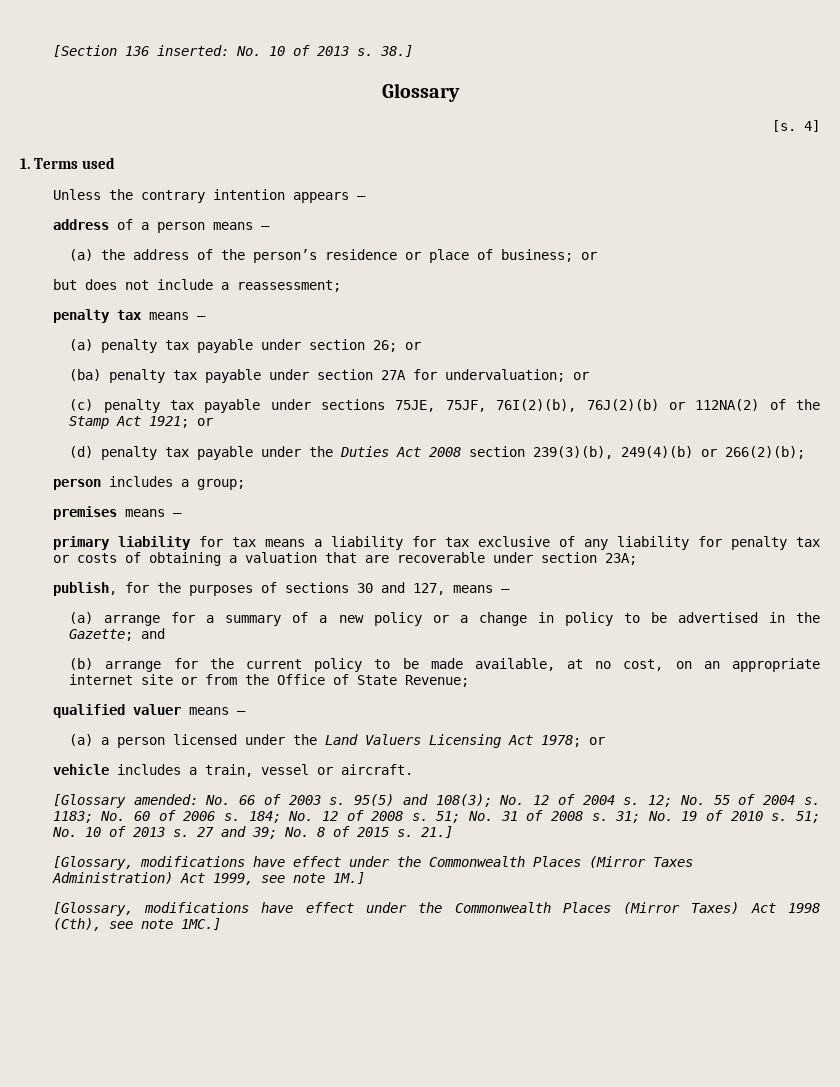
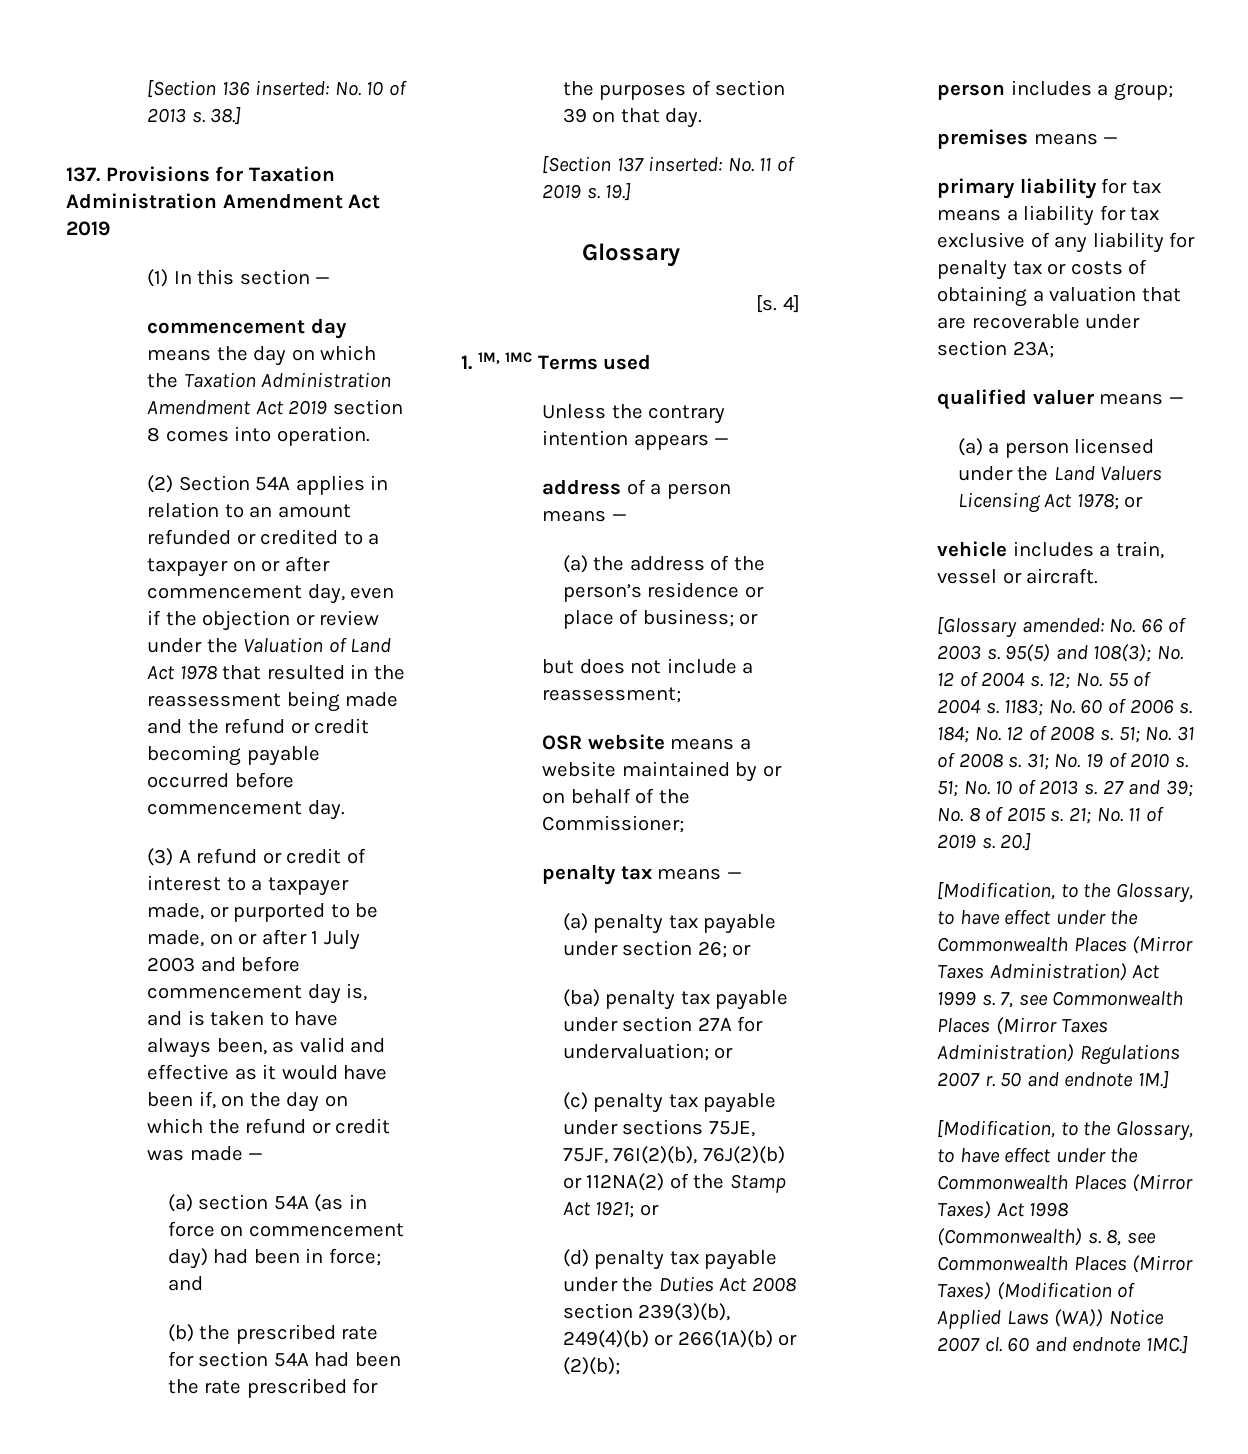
(413, 51) none -> [66,166,335,182] [66,193,381,209] [66,221,111,236] [147,269,331,287] [147,318,347,339] [147,345,377,366] [147,372,392,388] [147,399,403,415] [147,426,370,446] [147,475,389,495] [147,502,351,518] [147,529,380,545] [147,556,330,577] [147,584,395,604] [147,610,380,631] [147,637,392,653] [147,664,405,680] [147,691,399,712] [147,718,370,734] [147,745,320,766] [147,772,294,788] [147,800,345,820] [147,848,366,866] [147,875,349,896] [147,903,379,922] [147,929,360,950] [147,956,301,972] [147,983,368,1004] [147,1010,339,1026] [147,1037,386,1058] [147,1064,388,1080] [147,1091,348,1112] [147,1118,391,1134] [147,1146,264,1161] [167,1194,367,1212] [167,1221,404,1237] [167,1248,381,1269] [167,1276,203,1291] [167,1324,379,1344] [167,1351,401,1367] [167,1378,379,1398] [562,80,786,100] [562,108,703,128] [542,156,795,174] [542,183,632,201] // 137. Provisions for Taxation Administration Amendment Act 2019 // (1) In this section — // commencement day means the day on which the Taxation Administration Amendment Act 2019 section 8 comes into operation. // (2) Section 54A applies in relation to an amount refunded or credited to a taxpayer on or after commencement day, even if the objection or review under the Valuation of Land Act 1978 that resulted in the reassessment being made and the refund or credit becoming payable occurred before commencement day. // (3) A refund or credit of interest to a taxpayer made, or purported to be made, on or after 1 July 2003 and before commencement day is, and is taken to have always been, as valid and effective as it would have been if, on the day on which the refund or credit was made — // (a) section 54A (as in force on commencement day) had been in force; and // (b) the prescribed rate for section 54A had been the rate prescribed for the purposes of section 39 on that day. // [Section 137 inserted: No. 11 of 2019 s. 19.]
(30, 163) none -> [477,352,533,364] 1M, 1MC
(341, 286) none -> [542,734,751,750] [542,761,782,782] [542,788,690,804] [542,815,685,833] // OSR website means a website maintained by or on behalf of the Commissioner;
[725,446,806,459] 266(2)(b); -> [677,1330,798,1348] [562,1357,620,1375] 266(1A)(b) or (2)(b);
[52,582,510,596] [69,612,821,626] [69,628,166,641] [69,658,820,672] [69,674,470,687] // publish, for the purposes of sections 30 and 127, means — // (a) arrange for a summary of a new policy or a change in policy to be advertised in the Gazette; and // (b) arrange for the current policy to be made available, at no cost, on an appropriate internet site or from the Office of State Revenue; -> (1054, 349) none
[420,826,453,838] [52,856,245,870] 21.] // [Glossary, modifications -> [1068,806,1164,824] [937,833,1032,851] [937,882,1193,903] [937,911,955,925] 21; No. 11 of 2019 s. 20.] // [Modification, to the Glossary, to
[212,872,365,885] [52,902,250,916] 1999, see note 1M.] // [Glossary, modifications -> [937,991,1184,1008] [937,1017,1109,1035] [937,1044,1180,1065] [937,1071,1169,1089] [937,1120,1193,1141] [937,1149,955,1163] 1999 s. 7, see Commonwealth Places (Mirror Taxes Administration) Regulations 2007 r. 50 and endnote 1M.] // [Modification, to the Glossary, to
[52,918,173,931] (Cth), see note -> [937,1228,1156,1246] [937,1255,1194,1273] [937,1282,1136,1300] [937,1309,1164,1329] [937,1337,1142,1352] (Commonwealth) s. 8, see Commonwealth Places (Mirror Taxes) (Modification of Applied Laws (WA)) Notice 2007 cl. 60 and endnote

